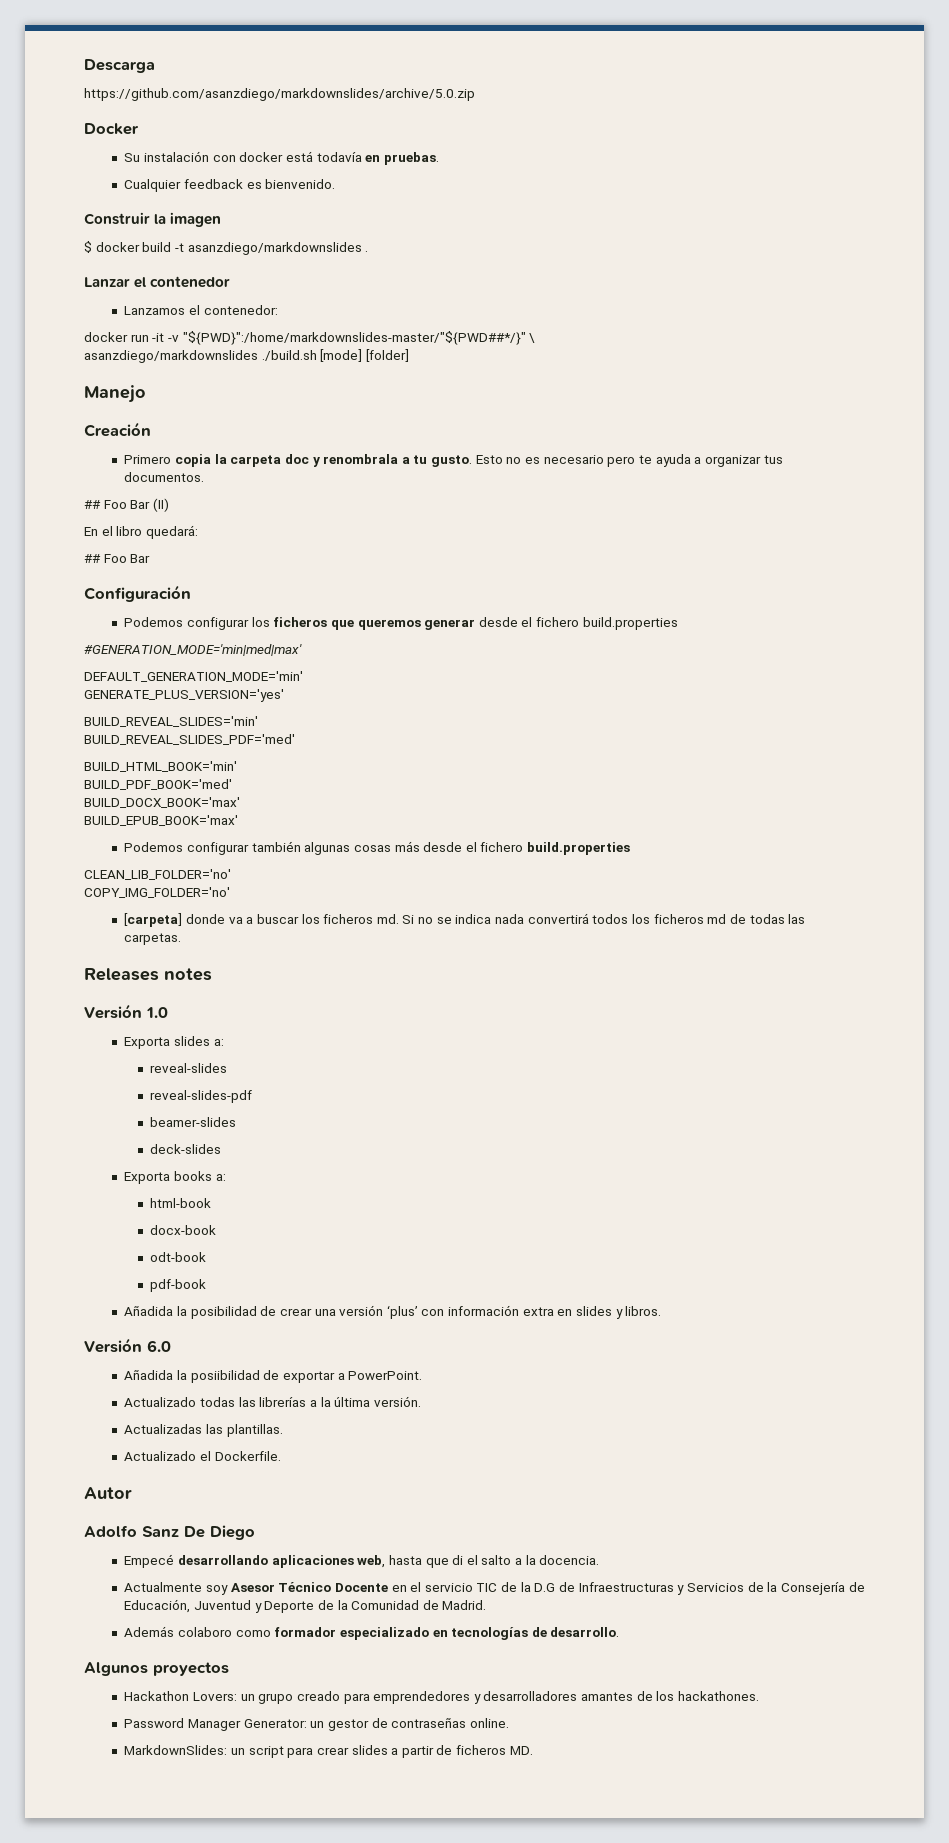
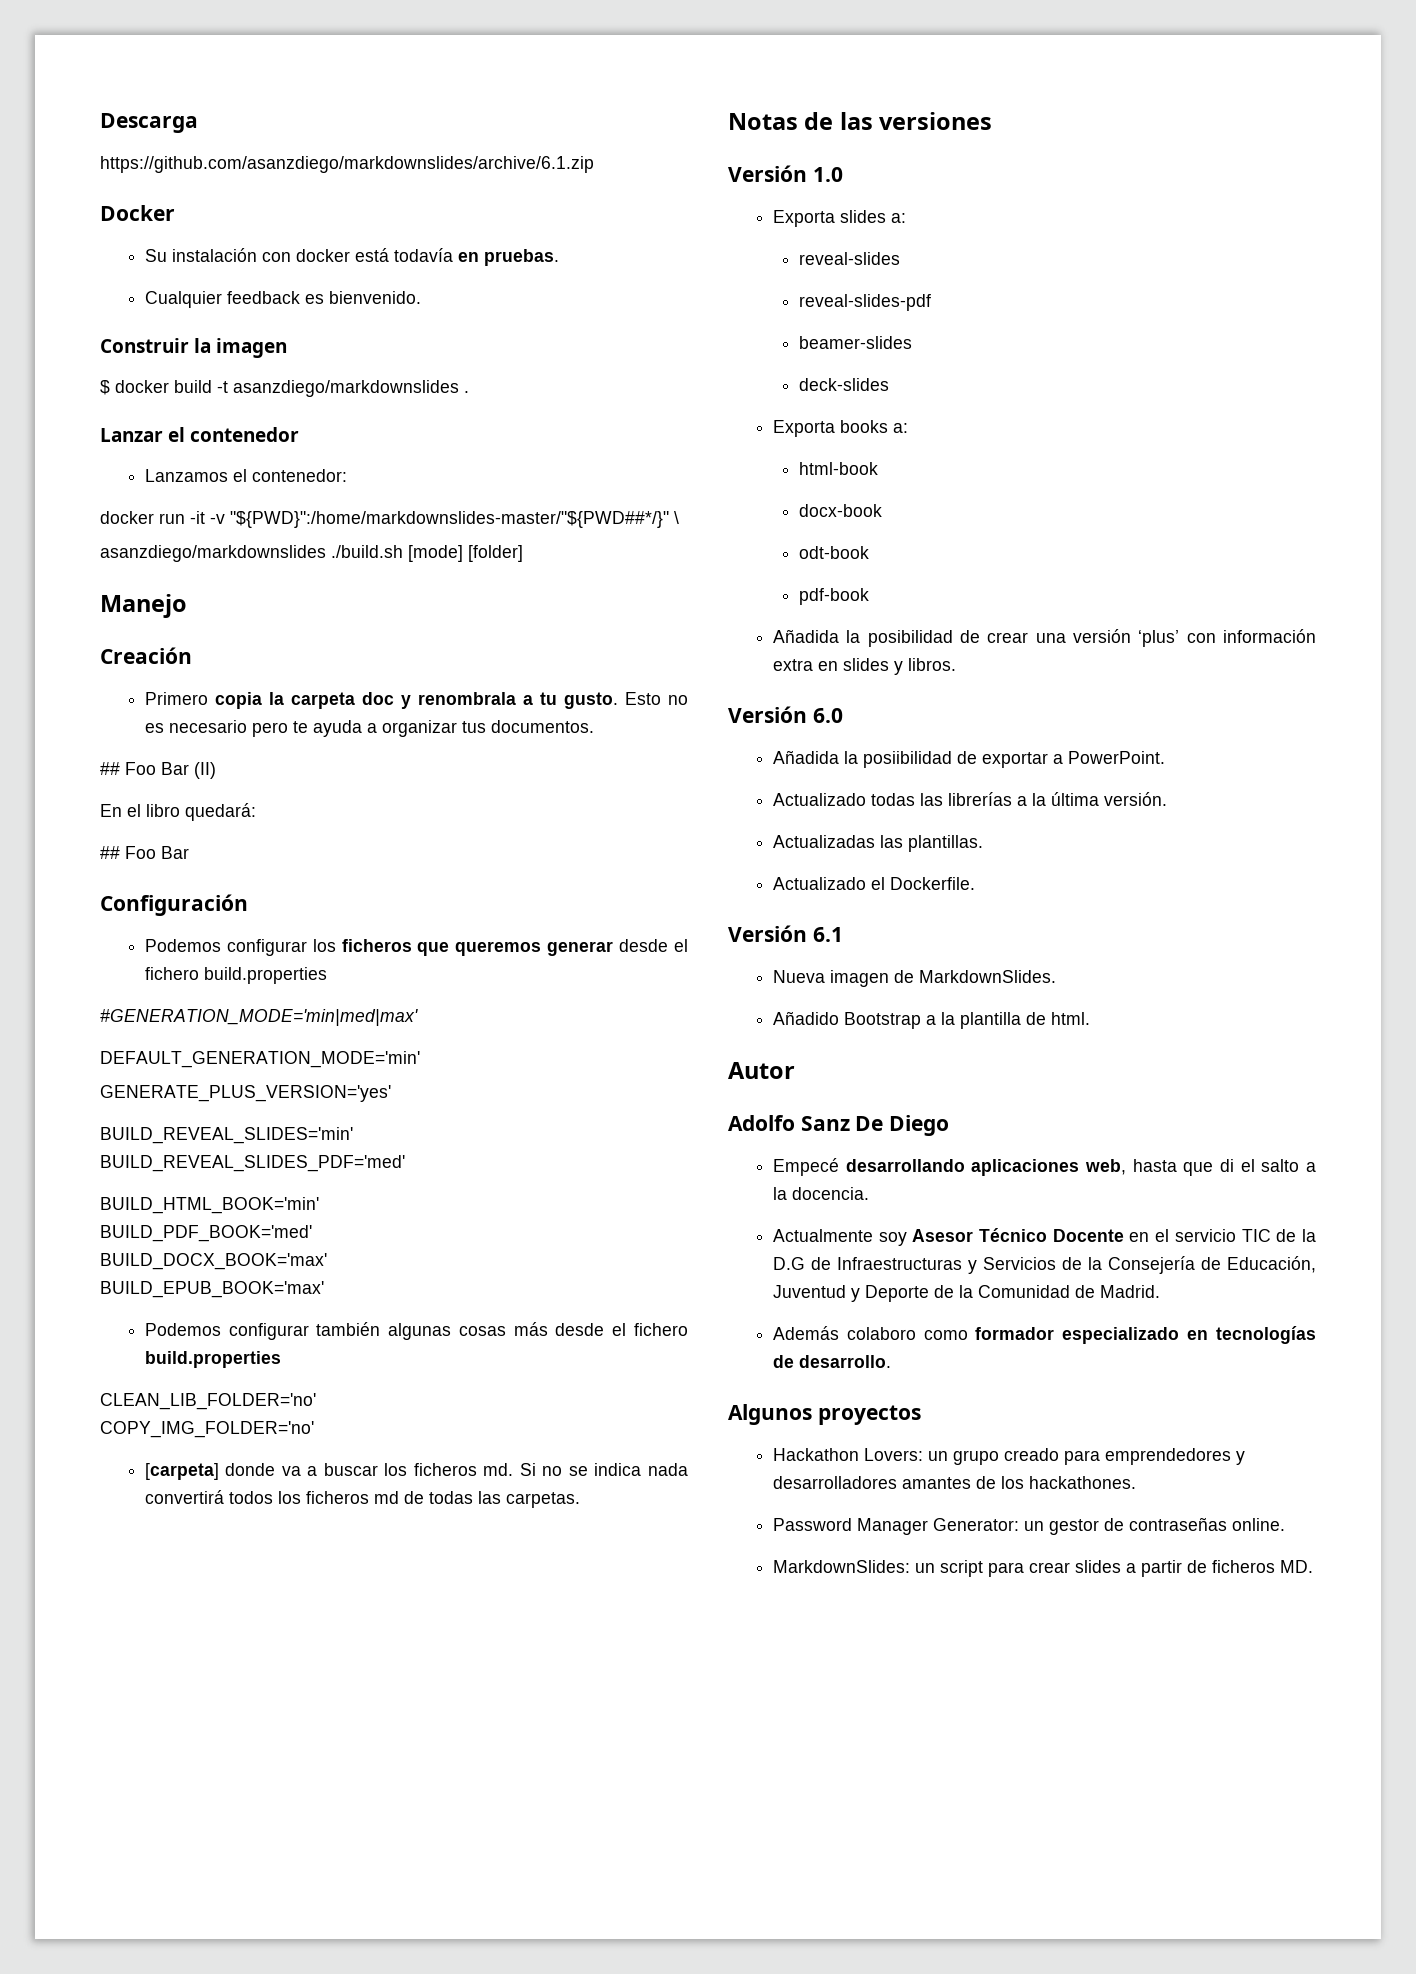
[84,88,475,101] https://github.com/asanzdiego/markdownslides/archive/5.0.zip -> [100,156,594,173] https://github.com/asanzdiego/markdownslides/archive/6.1.zip
[84,968,212,981] Releases notes -> [728,112,993,130] Notas de las versiones
(281, 1456) none -> [728,925,843,942] [772,970,1056,987] [772,1011,1090,1029] // Versión 6.1 // Nueva imagen de MarkdownSlides. // Añadido Bootstrap a la plantilla de html.

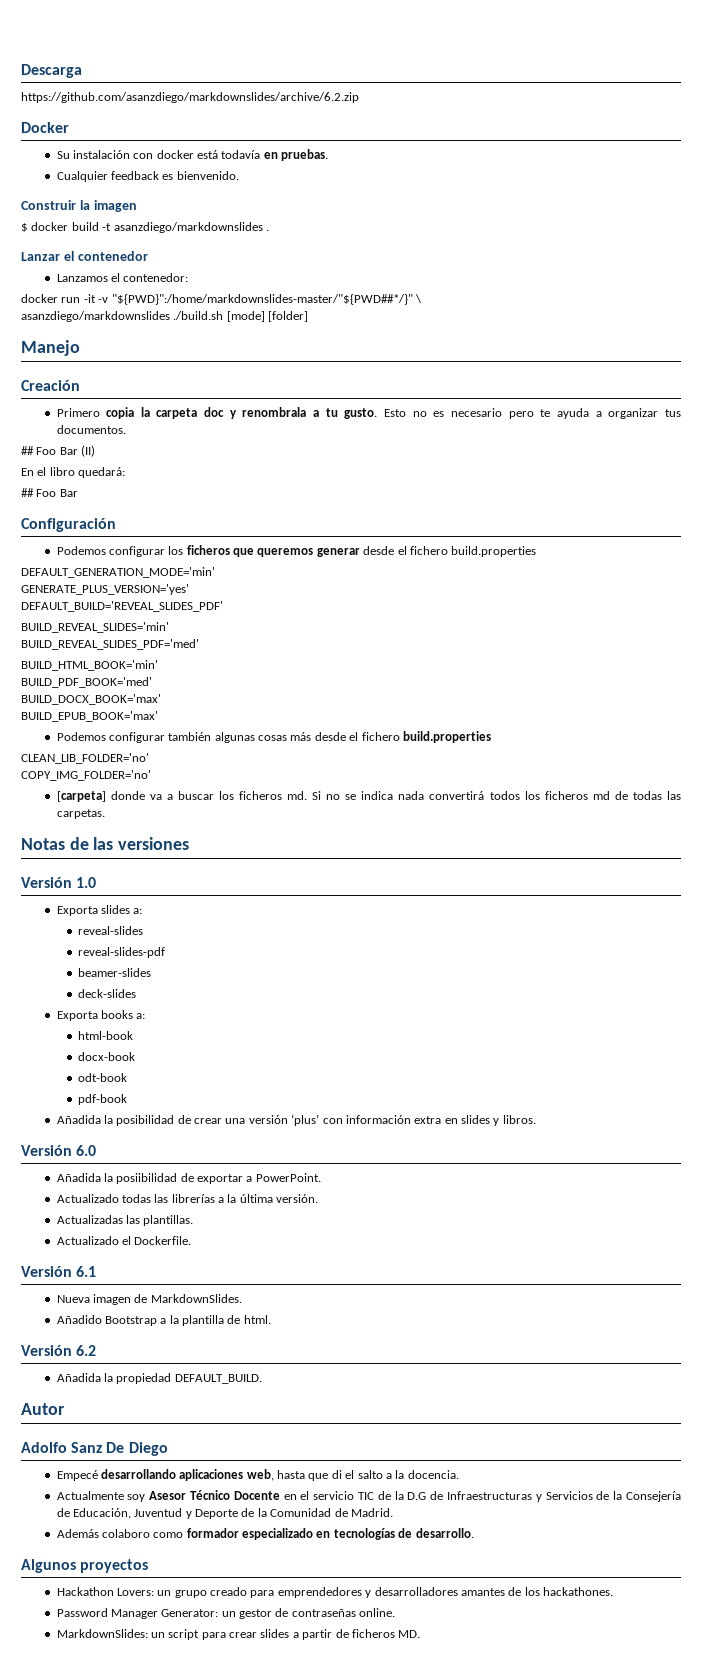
[100,156,594,173] https://github.com/asanzdiego/markdownslides/archive/6.1.zip -> [21,92,359,103] https://github.com/asanzdiego/markdownslides/archive/6.2.zip
[100,1009,418,1026] // #GENERATION_MODE='min|med|max' -> (537, 551) none
(391, 1093) none -> [21,601,223,612] // DEFAULT_BUILD='REVEAL_SLIDES_PDF'
(1090, 1018) none -> [21,1345,97,1356] [56,1373,262,1384] // Versión 6.2 // Añadida la propiedad DEFAULT_BUILD.

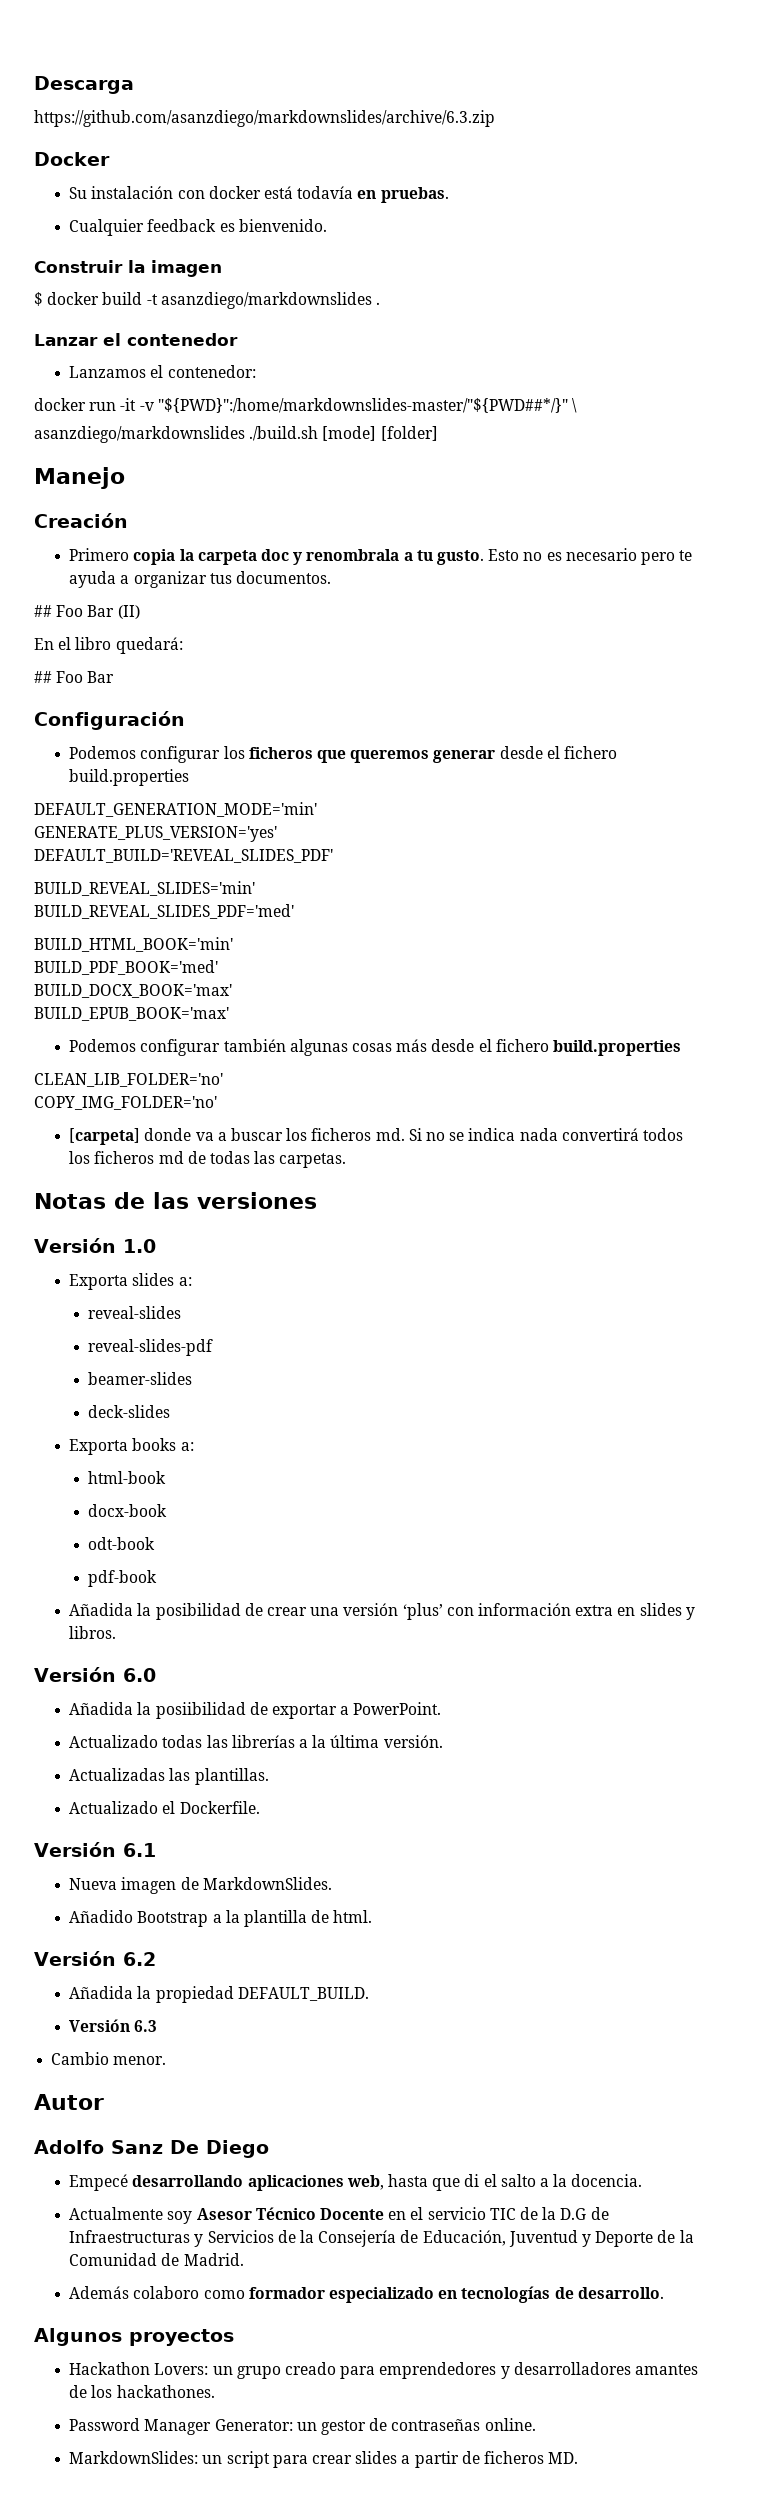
[21,92,359,103] https://github.com/asanzdiego/markdownslides/archive/6.2.zip -> [34,110,495,127] https://github.com/asanzdiego/markdownslides/archive/6.3.zip
(262, 1379) none -> [69,2019,158,2032] [51,2052,167,2065] // Versión 6.3 // Cambio menor.

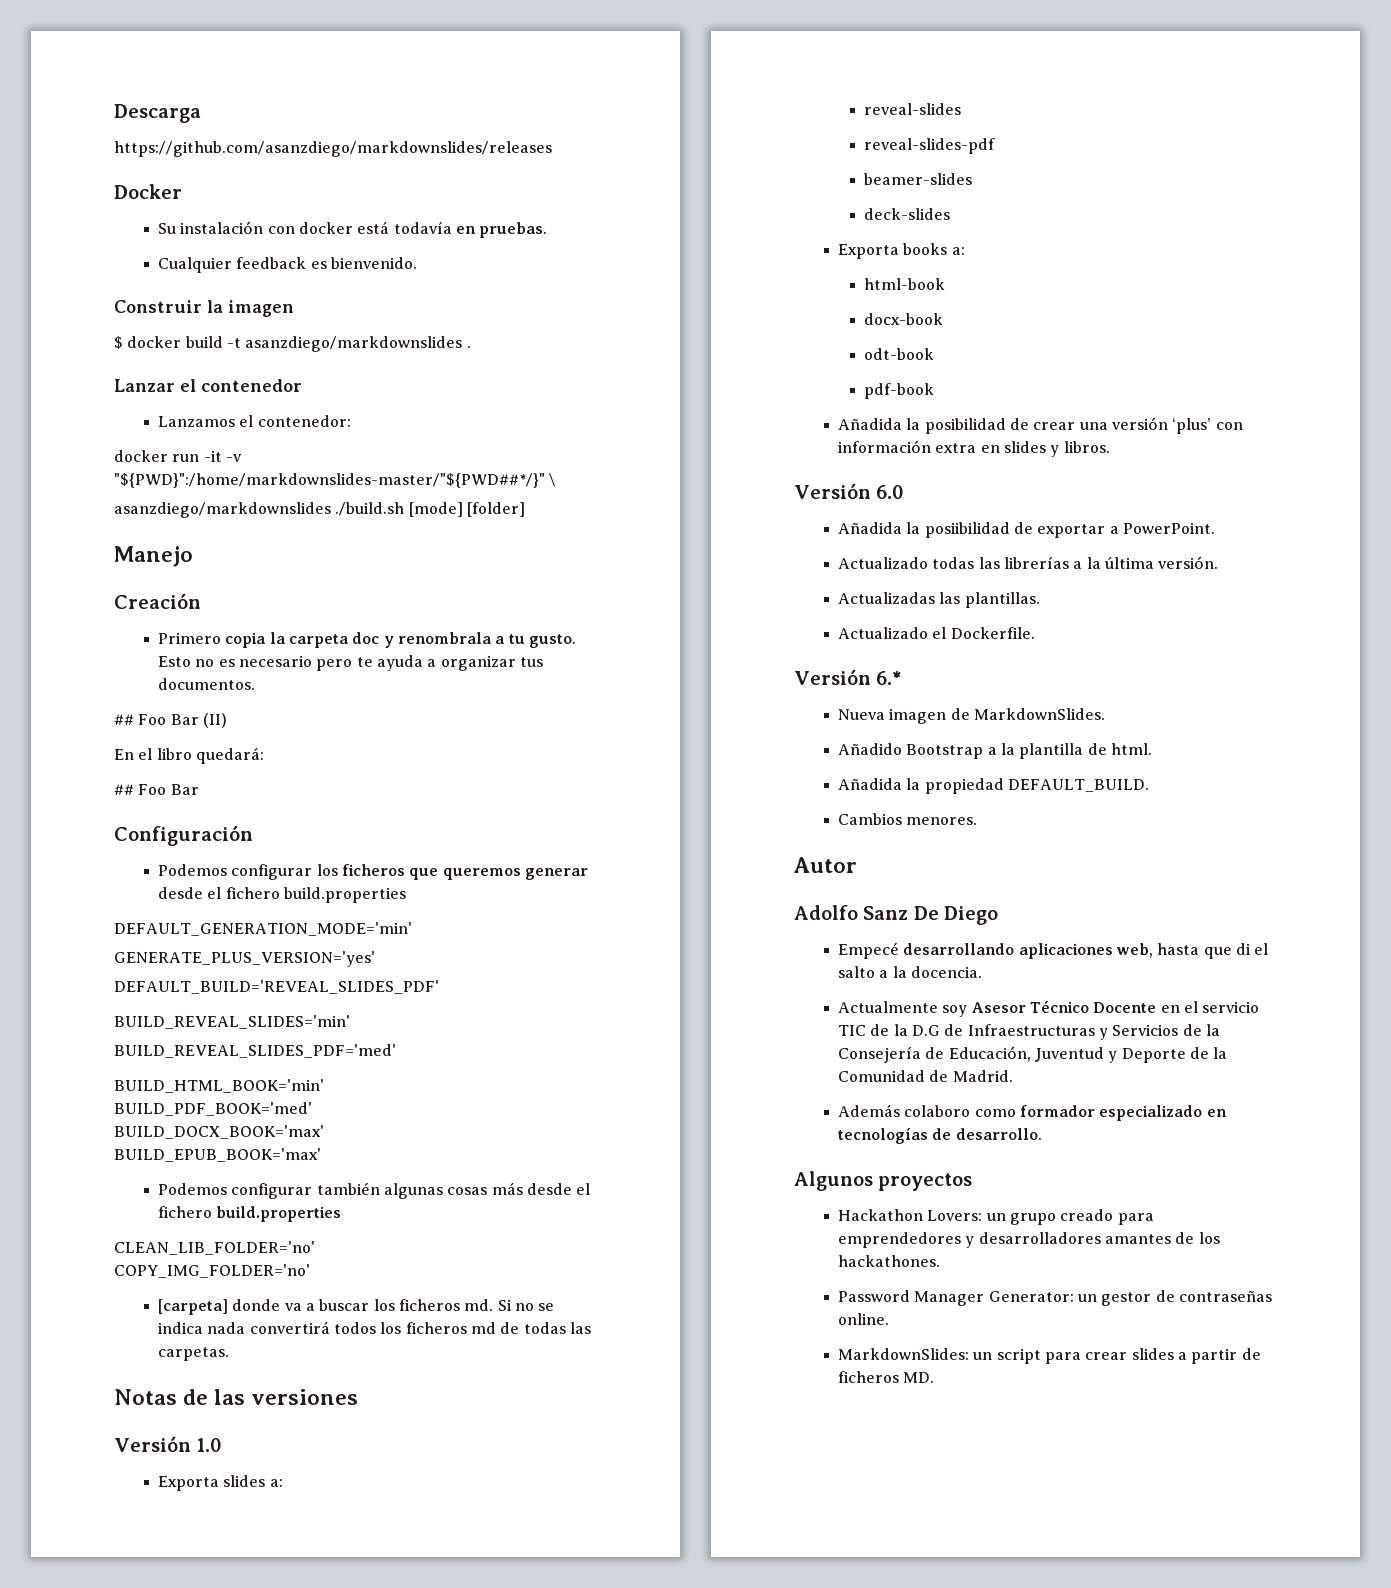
[34,110,495,127] https://github.com/asanzdiego/markdownslides/archive/6.3.zip -> [114,141,552,157] https://github.com/asanzdiego/markdownslides/releases
[122,1843,156,1857] 6.1 -> [876,671,903,685] 6.*
[34,1951,156,1966] // Versión 6.2 -> (1152, 749) none
[69,2019,158,2032] [51,2052,167,2065] Versión 6.3 // Cambio menor. -> [838,813,978,825] Cambios menores.

